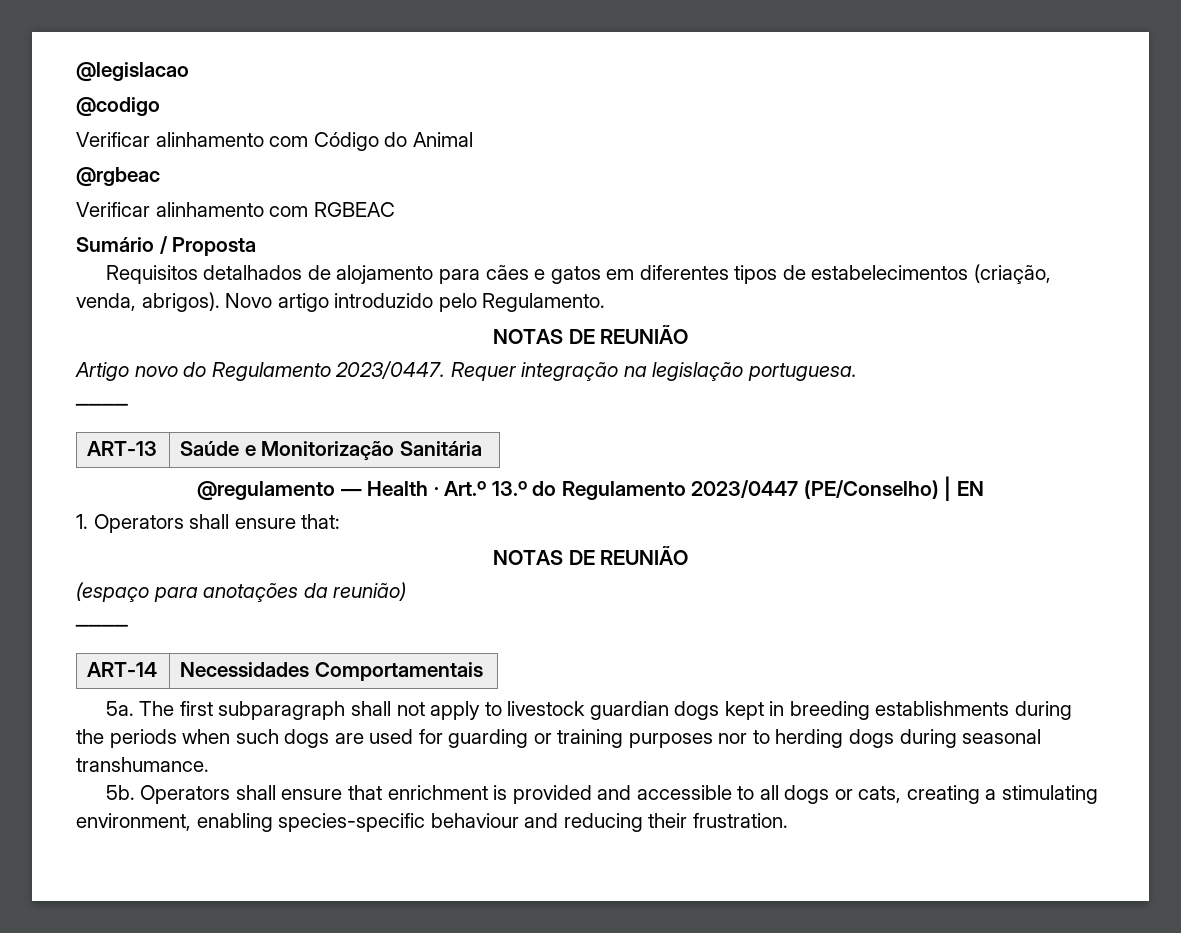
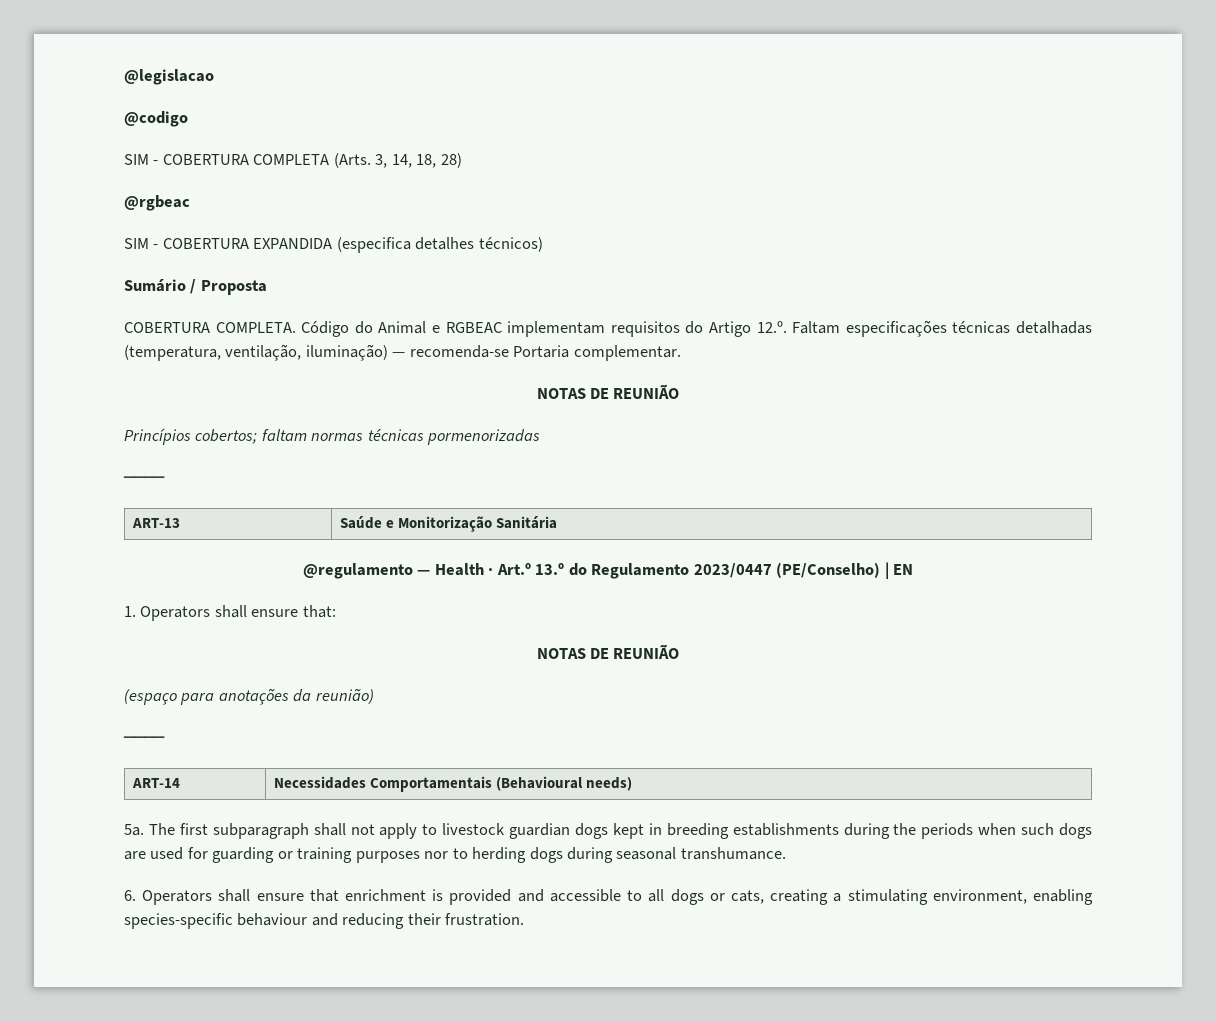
[76,132,473,151] [76,167,160,187] [76,202,395,217] [76,236,257,256] [105,264,1051,284] [76,292,606,312] [492,324,689,344] [75,361,857,381] Verificar alinhamento com Código do Animal // @rgbeac // Verificar alinhamento com RGBEAC // Sumário / Proposta // Requisitos detalhados de alojamento para cães e gatos em diferentes tipos de estabelecimentos (criação, venda, abrigos). Novo artigo introduzido pelo Regulamento. // NOTAS DE REUNIÃO // Artigo novo do Regulamento 2023/0447. Requer integração na legislação portuguesa. -> [124,153,462,168] [124,195,190,211] [124,237,543,253] [124,279,267,295] [124,320,1093,337] [124,344,681,361] [536,384,680,399] [124,428,541,445] SIM - COBERTURA COMPLETA (Arts. 3, 14, 18, 28) // @rgbeac // SIM - COBERTURA EXPANDIDA (especifica detalhes técnicos) // Sumário / Proposta // COBERTURA COMPLETA. Código do Animal e RGBEAC implementam requisitos do Artigo 12.º. Faltam especificações técnicas detalhadas (temperatura, ventilação, iluminação) — recomenda-se Portaria complementar. // NOTAS DE REUNIÃO // Princípios cobertos; faltam normas técnicas pormenorizadas
(483, 671) none -> [495,776,632,791] (Behavioural needs)
[105,785,135,800] 5b. -> [124,890,136,901] 6.

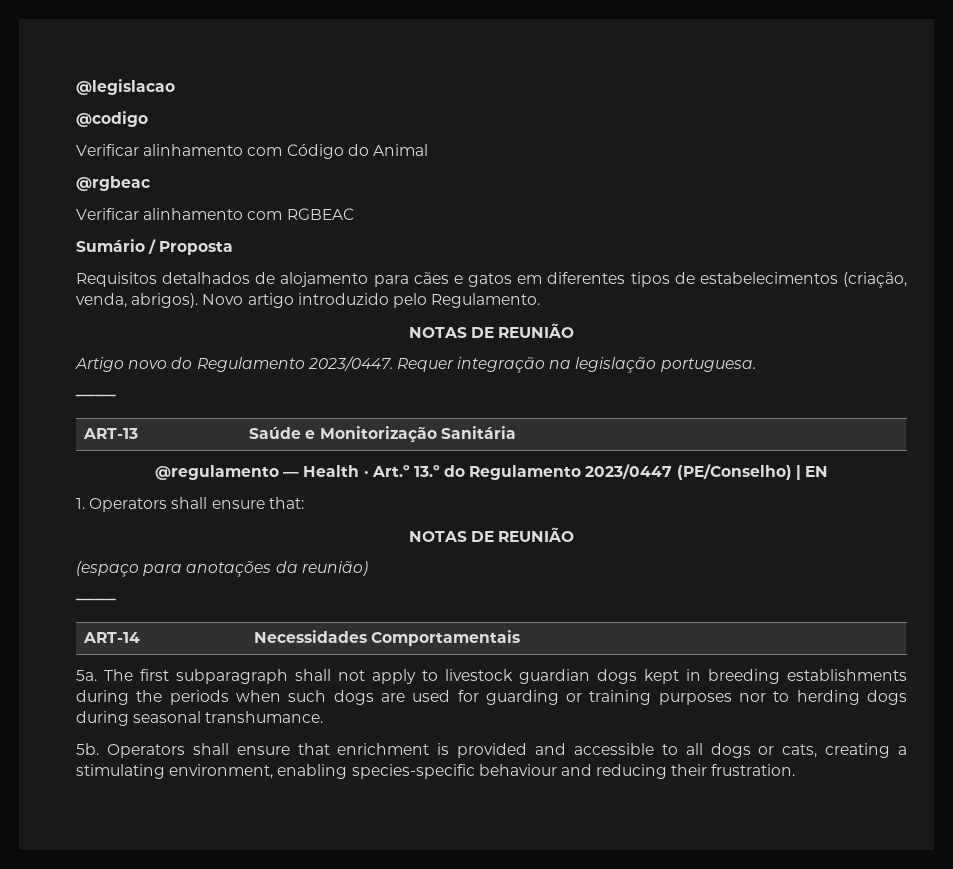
[124,153,462,168] [124,195,190,211] [124,237,543,253] [124,279,267,295] [124,320,1093,337] [124,344,681,361] [536,384,680,399] [124,428,541,445] SIM - COBERTURA COMPLETA (Arts. 3, 14, 18, 28) // @rgbeac // SIM - COBERTURA EXPANDIDA (especifica detalhes técnicos) // Sumário / Proposta // COBERTURA COMPLETA. Código do Animal e RGBEAC implementam requisitos do Artigo 12.º. Faltam especificações técnicas detalhadas (temperatura, ventilação, iluminação) — recomenda-se Portaria complementar. // NOTAS DE REUNIÃO // Princípios cobertos; faltam normas técnicas pormenorizadas -> [76,144,428,159] [76,176,150,191] [76,208,354,220] [76,239,234,255] [76,272,907,288] [76,293,541,308] [408,323,575,338] [75,356,756,373] Verificar alinhamento com Código do Animal // @rgbeac // Verificar alinhamento com RGBEAC // Sumário / Proposta // Requisitos detalhados de alojamento para cães e gatos em diferentes tipos de estabelecimentos (criação, venda, abrigos). Novo artigo introduzido pelo Regulamento. // NOTAS DE REUNIÃO // Artigo novo do Regulamento 2023/0447. Requer integração na legislação portuguesa.
[495,776,632,791] (Behavioural needs) -> (521, 638) none
[124,890,136,901] 6. -> [76,743,99,755] 5b.

